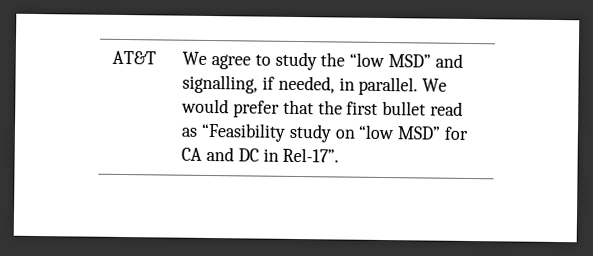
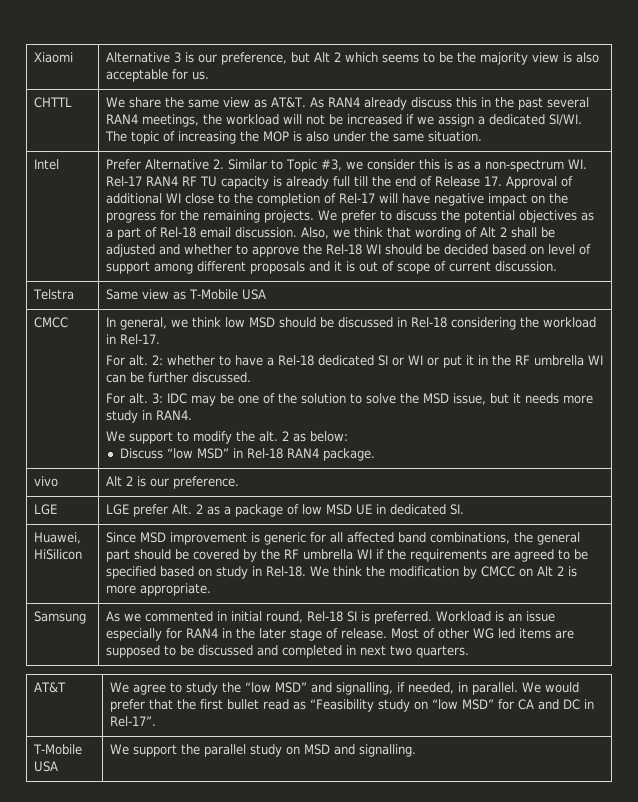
(112, 57) none -> [33,52,73,63] [105,52,599,65] [105,69,209,82] [33,97,72,108] [105,97,589,110] [105,114,582,127] [104,131,482,144] [33,159,59,170] [105,159,587,172] [105,176,573,189] [105,193,568,206] [105,210,594,223] [105,227,555,240] [105,244,591,257] [105,261,557,274] [32,289,74,300] [105,289,266,300] [33,317,68,328] [105,317,596,330] [105,334,160,345] [105,355,603,368] [105,372,251,383] [105,393,593,406] [105,410,192,423] [105,431,348,444] [119,448,375,461] [33,476,58,487] [105,476,239,489] [33,504,57,515] [105,504,464,517] [33,532,81,544] [33,549,82,560] [105,532,580,545] [105,549,588,562] [105,566,577,579] [105,583,211,596] [33,611,86,624] [105,611,555,624] [105,628,574,641] [105,645,469,658] Xiaomi | Alternative 3 is our preference, but Alt 2 which seems to be the majority view is also acceptable for us. // CHTTL | We share the same view as AT&T. As RAN4 already discuss this in the past several RAN4 meetings, the workload will not be increased if we assign a dedicated SI/WI. The topic of increasing the MOP is also under the same situation. // Intel | Prefer Alternative 2. Similar to Topic #3, we consider this is as a non-spectrum WI. Rel-17 RAN4 RF TU capacity is already full till the end of Release 17. Approval of additional WI close to the completion of Rel-17 will have negative impact on the progress for the remaining projects. We prefer to discuss the potential objectives as a part of Rel-18 email discussion. Also, we think that wording of Alt 2 shall be adjusted and whether to approve the Rel-18 WI should be decided based on level of support among different proposals and it is out of scope of current discussion. // Telstra | Same view as T-Mobile USA // CMCC | In general, we think low MSD should be discussed in Rel-18 considering the workload in Rel-17. // For alt. 2: whether to have a Rel-18 dedicated SI or WI or put it in the RF umbrella WI can be further discussed. // For alt. 3: IDC may be one of the solution to solve the MSD issue, but it needs more study in RAN4. // We support to modify the alt. 2 as below: // Discuss “low MSD” in Rel-18 RAN4 package. // vivo | Alt 2 is our preference. // LGE | LGE prefer Alt. 2 as a package of low MSD UE in dedicated SI. // Huawei, HiSilicon | Since MSD improvement is generic for all affected band combinations, the general part should be covered by the RF umbrella WI if the requirements are agreed to be specified based on study in Rel-18. We think the modification by CMCC on Alt 2 is more appropriate. // Samsung | As we commented in initial round, Rel-18 SI is preferred. Workload is an issue especially for RAN4 in the later stage of release. Most of other WG led items are supposed to be discussed and completed in next two quarters. //
(340, 155) none -> [32,744,82,755] [33,761,58,772] [109,744,416,757] // T-Mobile USA | We support the parallel study on MSD and signalling.

